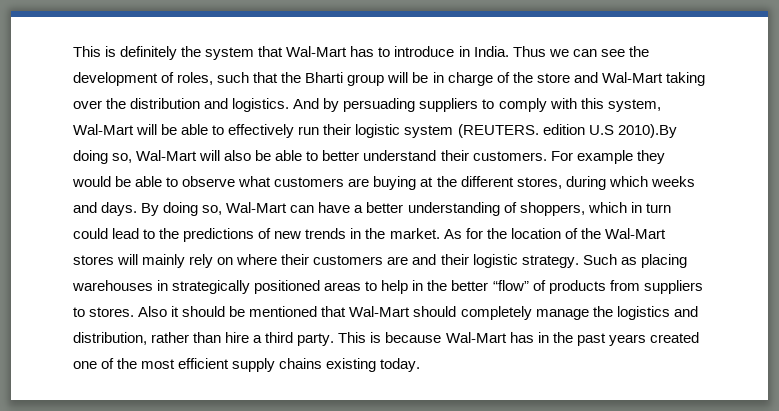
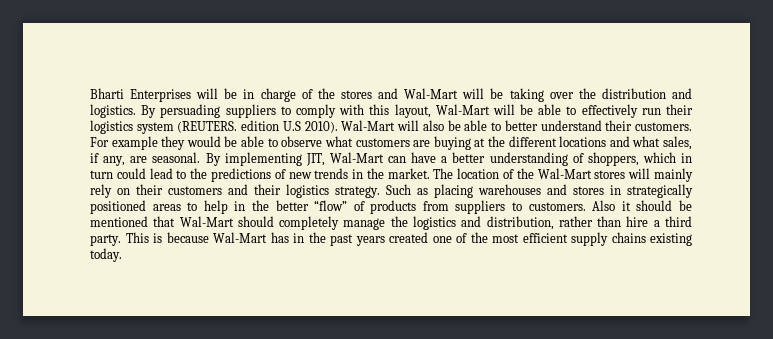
[73,46,649,60] [73,72,385,86] This is definitely the system that Wal-Mart has to introduce in India. Thus we can see the development of roles, such that the Bharti group -> [90,88,192,102] Bharti Enterprises
[536,73,570,83] store -> [340,90,372,99] stores
(663, 77) none -> [462,88,504,99] will be
[293,98,340,112] And by -> [141,105,157,118] By
[607,99,661,112] system, -> [394,104,431,118] layout,
[355,124,401,138] logistic -> [90,120,133,134] logistics
[617,124,677,138] [73,150,133,164] 2010).By doing so, -> [304,121,338,133] 2010).
[516,176,695,190] [73,202,223,216] stores, during which weeks and days. By doing so, -> [559,136,692,150] [90,152,325,166] locations and what sales, if any, are seasonal. By implementing JIT,
[443,228,507,239] As for the -> [433,168,454,179] The
[236,254,278,265] where -> (130, 191) none
[387,256,409,265] are -> (222, 190) none
[472,254,518,268] logistic -> [286,184,329,198] logistics
(153, 285) none -> [547,184,604,195] and stores
[89,307,135,317] stores. -> [528,202,586,211] customers.

